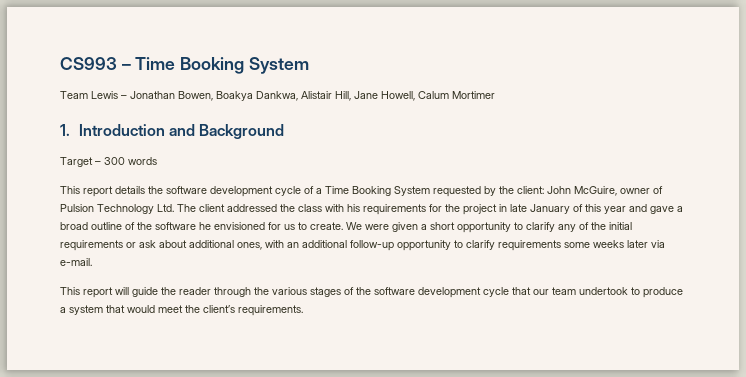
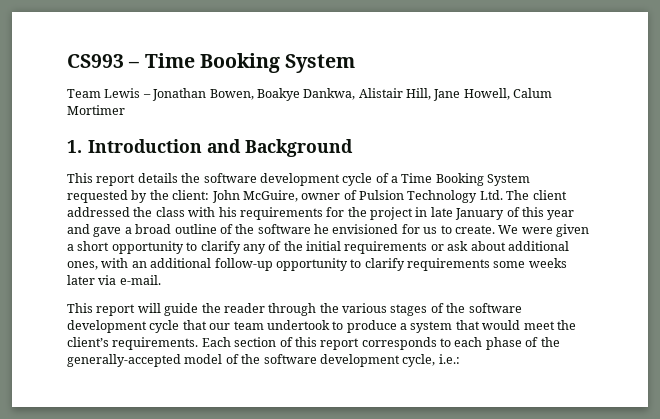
[216,91,253,101] Boakya -> [256,88,300,101] Boakye
[60,157,157,167] // Target – 300 words -> (354, 148) none
(303, 310) none -> [201,337,560,350] [67,354,460,367] Each section of this report corresponds to each phase of the generally-accepted model of the software development cycle, i.e.:

